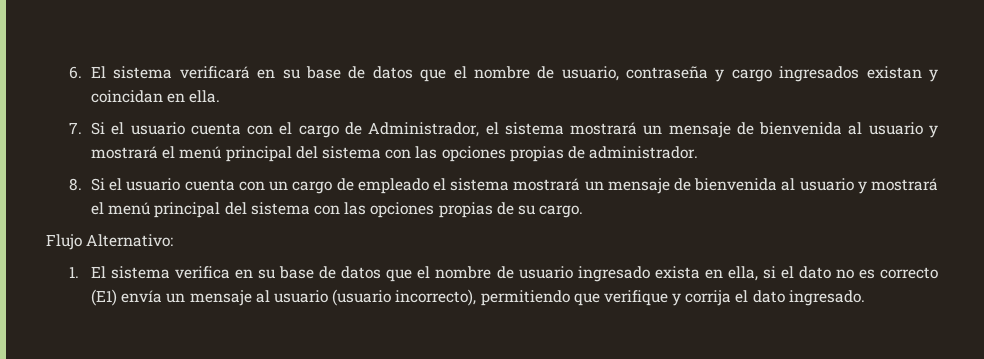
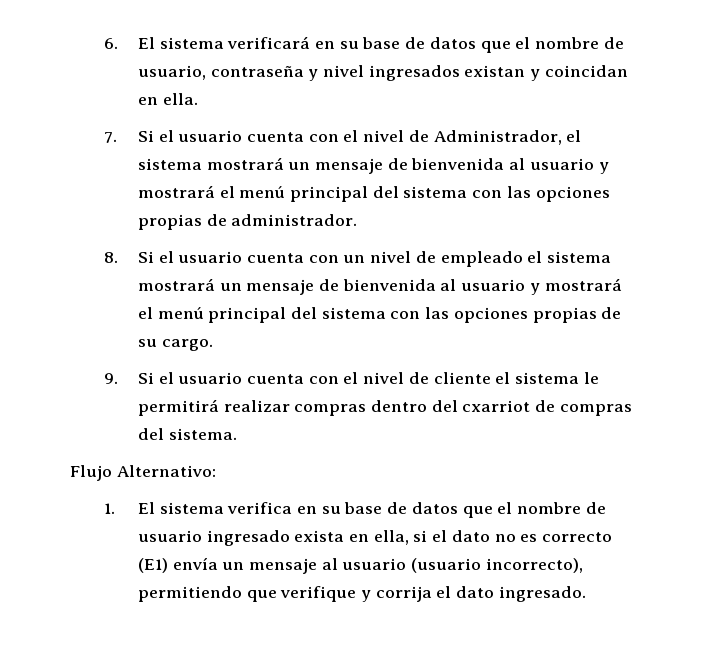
[731,69,772,82] cargo -> [322,65,364,77] nivel
[298,125,339,138] cargo -> [363,130,405,142] nivel
[292,181,333,194] cargo -> [370,251,412,263] nivel
(584, 211) none -> [103,372,599,384] [137,399,632,416] [137,428,237,440] // 9. Si el usuario cuenta con el nivel de cliente el sistema le permitirá realizar compras dentro del cxarriot de compras del sistema.

